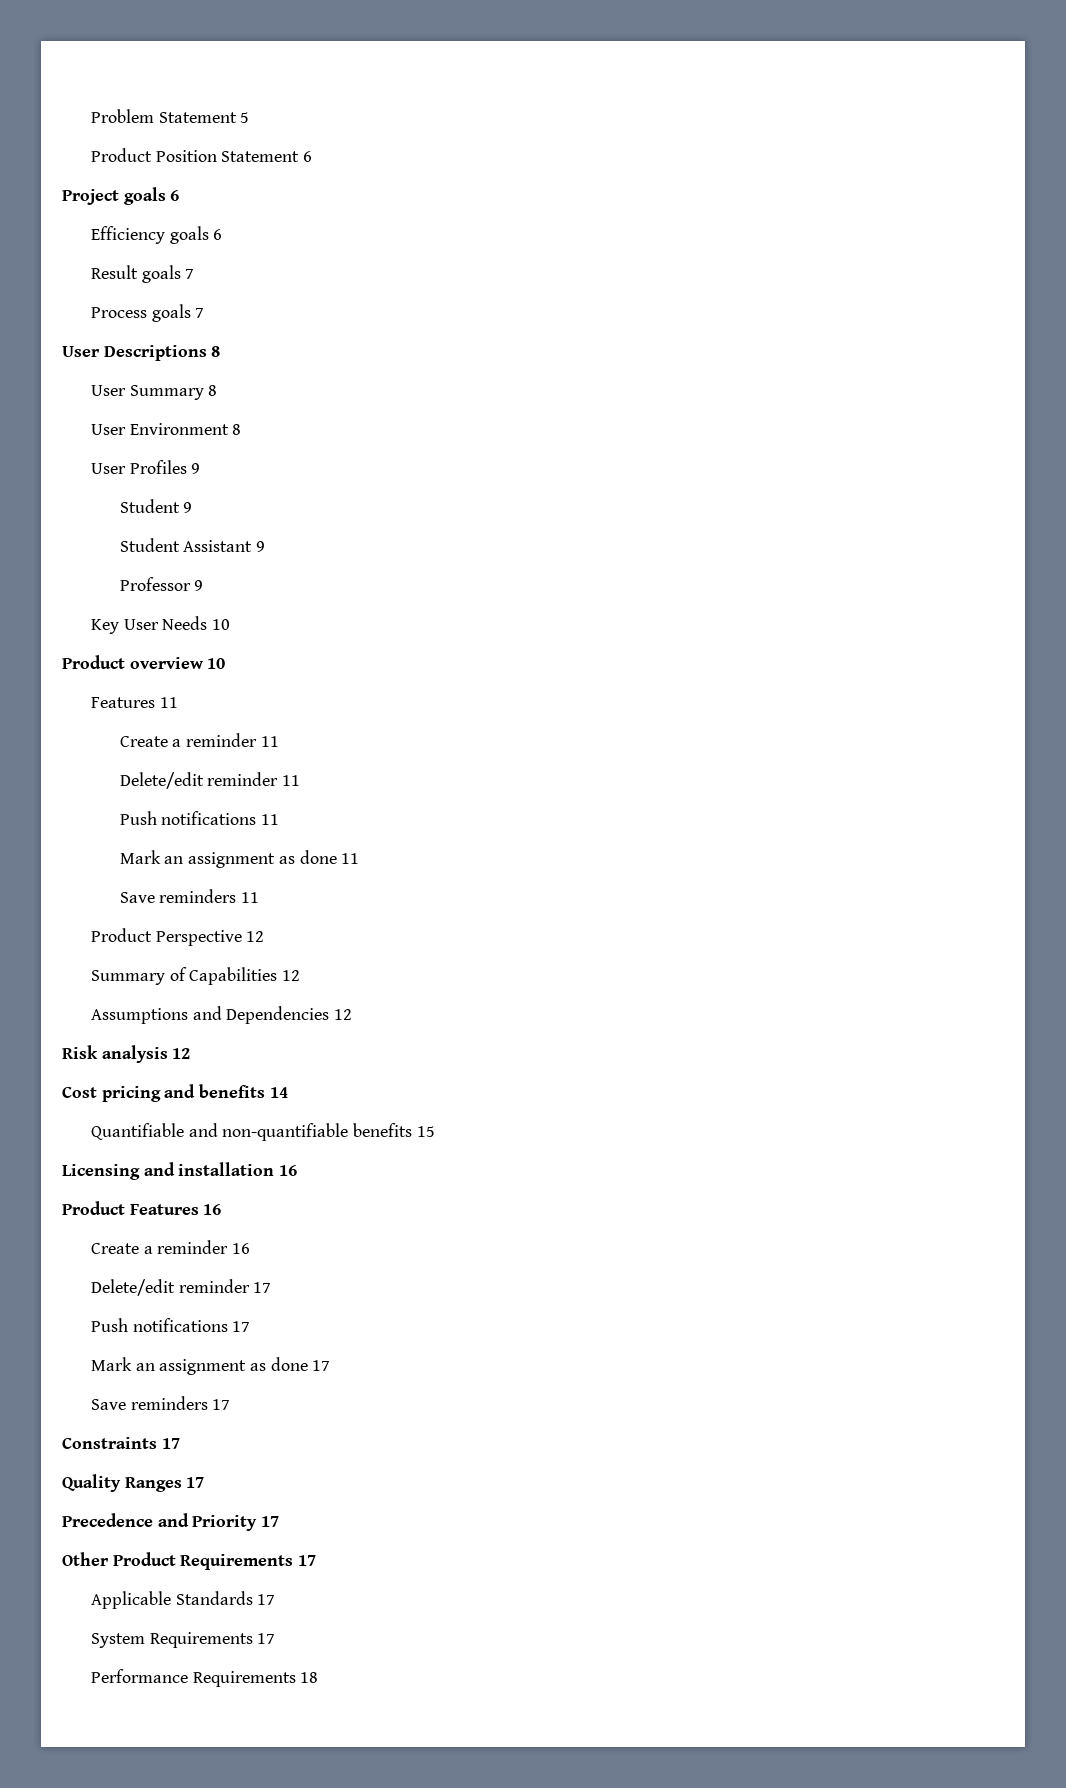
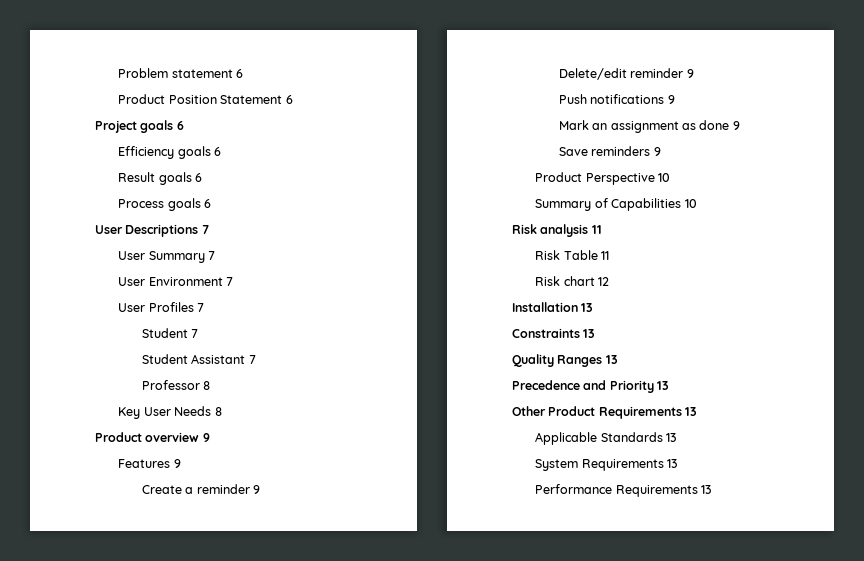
[158,112,250,123] Statement 5 -> [171,69,244,78] statement 6
[185,269,195,279] 7 -> [195,173,203,182] 6
[195,308,205,318] [62,345,221,361] 7 // User Descriptions 8 -> [204,199,212,208] [95,224,209,237] 6 // User Descriptions 7
[208,385,218,396] 8 -> [208,251,216,260] 7
[232,424,242,435] 8 -> [226,277,234,286] 7
[191,463,201,474] [119,499,193,513] 9 // Student 9 -> [197,303,205,312] [141,328,199,338] 7 // Student 7
[256,541,266,552] 9 -> [248,355,256,364] 7
[194,580,204,591] 9 -> [203,381,211,390] 8
[211,619,230,630] 10 -> [214,407,222,416] 8
[207,658,226,669] [90,697,178,708] [119,733,279,747] [119,772,301,789] [119,811,280,825] [119,850,360,868] [119,889,260,903] 10 // Features 11 // Create a reminder 11 // Delete/edit reminder 11 // Push notifications 11 // Mark an assignment as done 11 // Save reminders 11 -> [202,433,210,442] [118,459,181,468] [141,484,261,494] [558,68,694,80] [558,94,675,104] [558,120,740,133] [558,146,661,156] 9 // Features 9 // Create a reminder 9 // Delete/edit reminder 9 // Push notifications 9 // Mark an assignment as done 9 // Save reminders 9
[246,931,265,942] 12 -> [658,173,671,182] 10
[281,970,300,981] [90,1006,352,1024] [62,1045,191,1063] [62,1084,288,1102] [90,1123,435,1141] [62,1162,298,1180] [62,1201,222,1215] [90,1240,250,1254] [90,1279,272,1296] [90,1318,251,1332] [90,1357,331,1375] [90,1396,231,1410] 12 // Assumptions and Dependencies 12 // Risk analysis 12 // Cost pricing and benefits 14 // Quantifiable and non-quantifiable benefits 15 // Licensing and installation 16 // Product Features 16 // Create a reminder 16 // Delete/edit reminder 17 // Push notifications 17 // Mark an assignment as done 17 // Save reminders 17 -> [684,199,697,208] [512,224,602,237] [535,250,610,260] [535,276,610,286] [512,302,594,312] 10 // Risk analysis 11 // Risk Table 11 // Risk chart 12 // Installation 13
[161,1438,180,1449] 17 -> [583,329,596,338] 13
[186,1477,205,1488] 17 -> [605,355,618,364] 13
[261,1516,280,1527] 17 -> [657,381,670,390] 13
[298,1555,317,1566] 17 -> [685,407,698,416] 13
[257,1594,276,1605] 17 -> [666,433,678,442] 13
[257,1633,276,1644] 17 -> [667,459,679,468] 13
[300,1672,319,1683] 18 -> [701,485,713,494] 13

